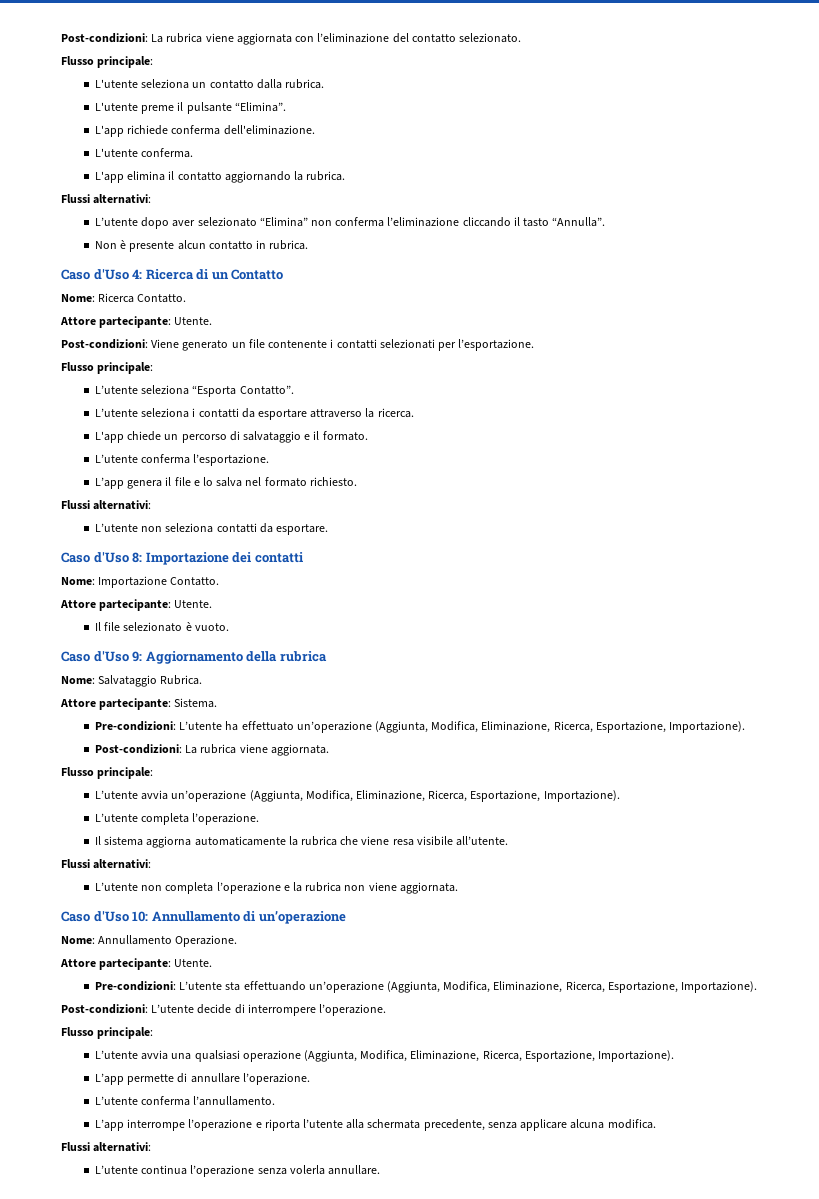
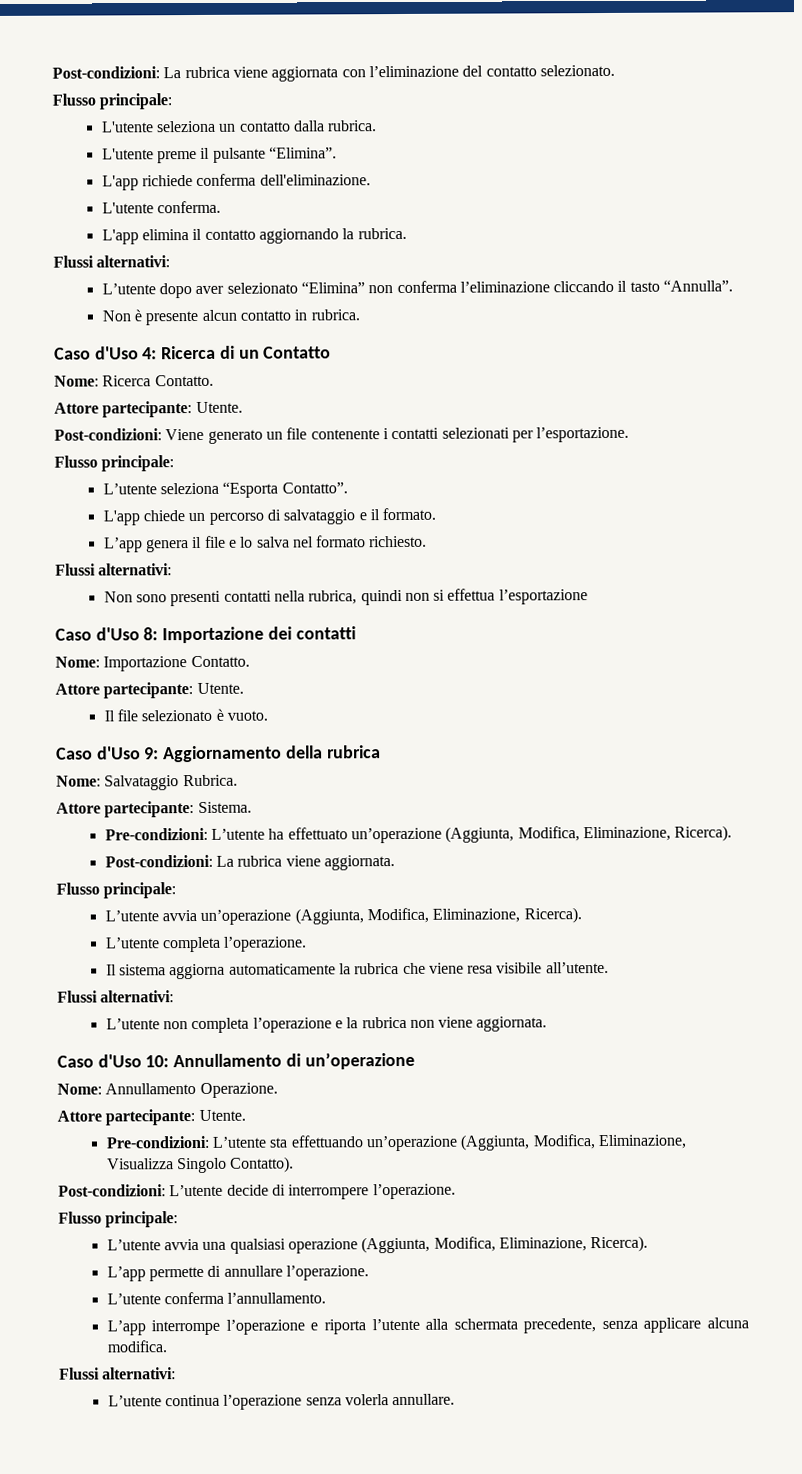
[94,408,414,420] // L’utente seleziona i contatti da esportare attraverso la ricerca. -> (348, 488) none
[94,454,270,466] // L’utente conferma l’esportazione. -> (437, 514) none
[94,523,329,535] L’utente non seleziona contatti da esportare. -> [103,588,588,607] Non sono presenti contatti nella rubrica, quindi non si effettua l’esportazione
[553,721,746,733] Ricerca, Esportazione, Importazione). -> [674,825,733,842] Ricerca).
[428,790,620,802] Ricerca, Esportazione, Importazione). -> [523,907,582,924] Ricerca).
[565,981,758,993] Ricerca, Esportazione, Importazione). -> [106,1156,295,1174] Visualizza Singolo Contatto).
[482,1050,675,1062] Ricerca, Esportazione, Importazione). -> [590,1235,649,1253] Ricerca).

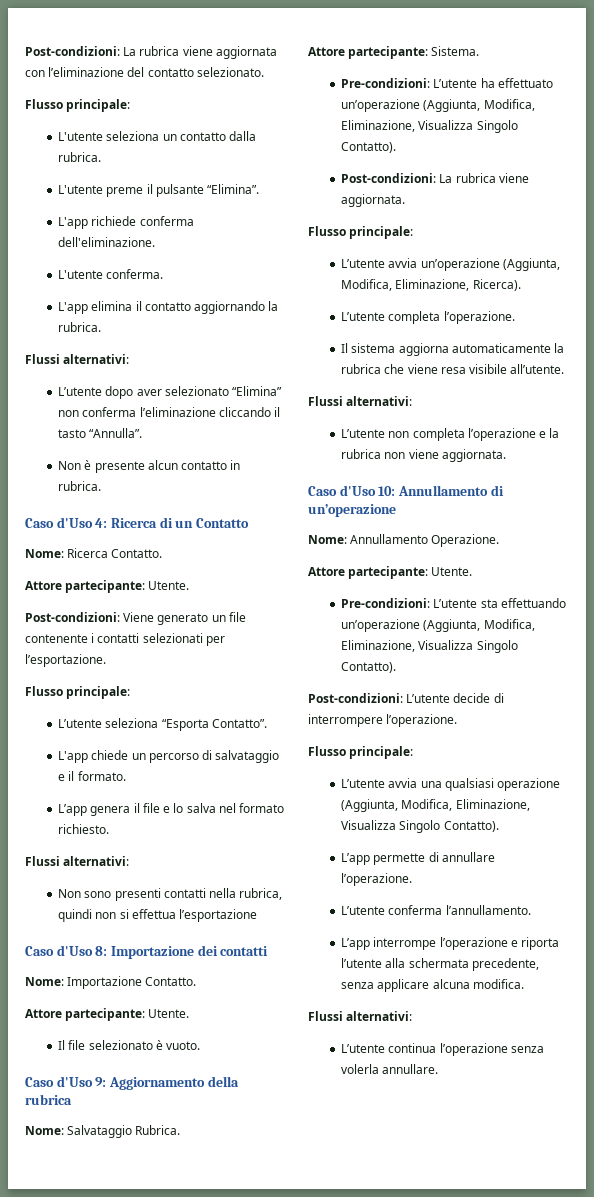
[674,825,733,842] Ricerca). -> [418,120,518,133] [341,142,397,153] Visualizza Singolo Contatto).
[590,1235,649,1253] Ricerca). -> [341,820,499,833] Visualizza Singolo Contatto).

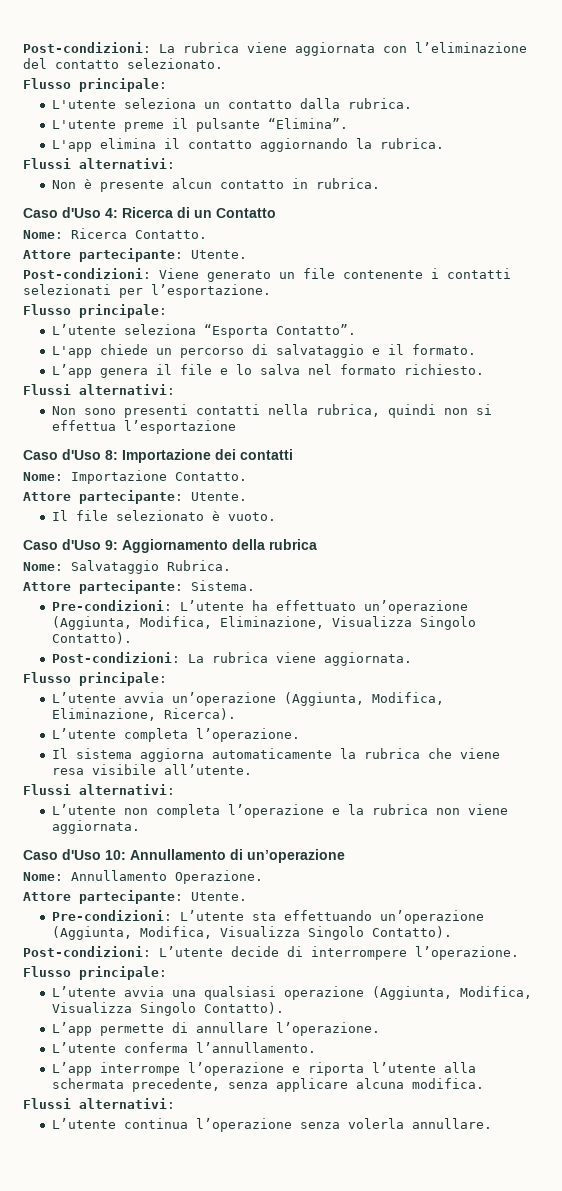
[58,216,194,229] [58,237,156,247] [58,269,164,279] // L'app richiede conferma dell'eliminazione. // L'utente conferma. -> (348, 123) none
[58,386,283,399] [58,407,281,417] [58,428,143,438] // L’utente dopo aver selezionato “Elimina” non conferma l’eliminazione cliccando il tasto “Annulla”. -> (175, 163) none
[341,640,416,652] Eliminazione, -> (212, 932) none
[455,799,530,811] Eliminazione, -> (532, 992) none

